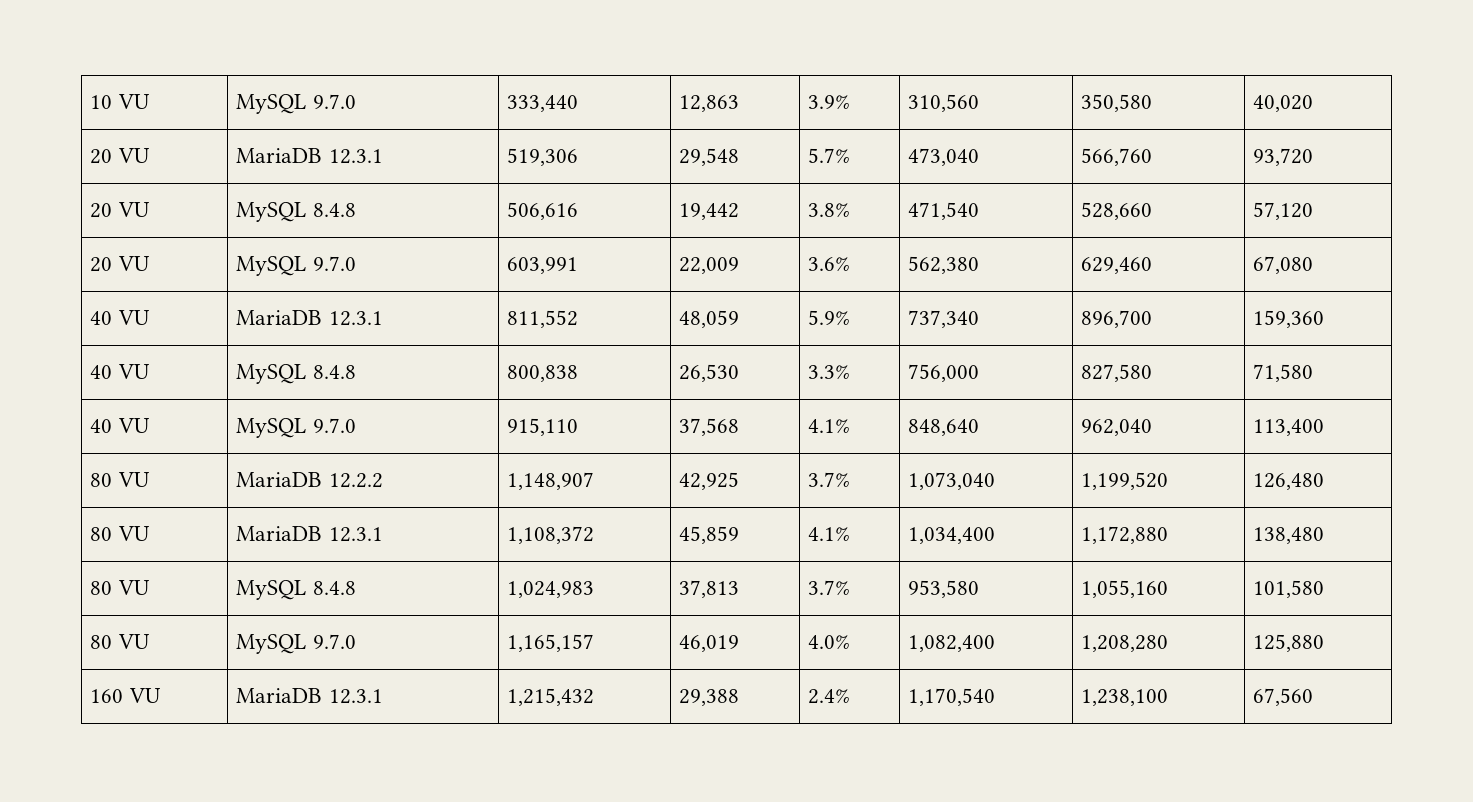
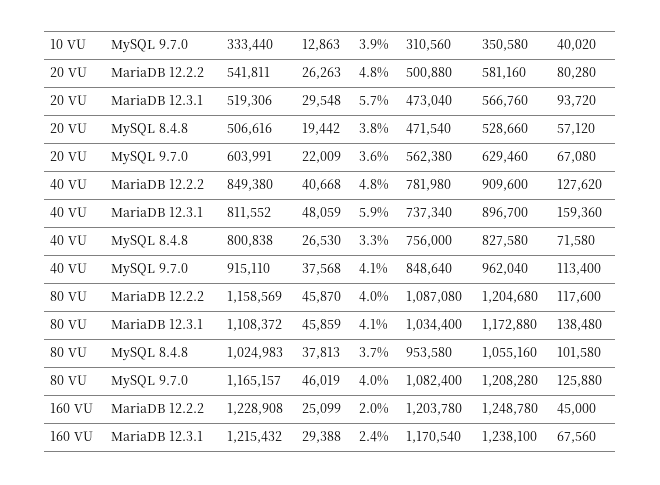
(1314, 103) none -> [50,67,87,77] [111,67,204,77] [227,67,271,79] [302,67,342,79] [359,67,390,78] [406,67,453,79] [482,67,527,79] [557,67,597,79] // 20 VU | MariaDB 12.2.2 | 541,811 | 26,263 | 4.8% | 500,880 | 581,160 | 80,280
(1314, 265) none -> [50,179,87,190] [111,179,204,189] [227,179,274,191] [302,179,342,191] [359,179,390,190] [406,179,452,191] [482,179,529,191] [557,179,603,191] // 40 VU | MariaDB 12.2.2 | 849,380 | 40,668 | 4.8% | 781,980 | 909,600 | 127,620
[507,472,595,490] [679,472,740,490] [808,472,851,487] [908,472,996,490] [1081,472,1169,490] [1253,473,1325,490] 1,148,907 | 42,925 | 3.7% | 1,073,040 | 1,199,520 | 126,480 -> [227,291,283,303] [302,291,342,303] [359,291,390,302] [406,291,463,303] [482,291,539,303] [557,291,602,303] 1,158,569 | 45,870 | 4.0% | 1,087,080 | 1,204,680 | 117,600
(1325, 643) none -> [50,403,93,413] [111,403,204,413] [227,403,284,415] [302,403,342,415] [359,403,390,414] [406,403,463,415] [482,403,539,415] [557,403,597,415] // 160 VU | MariaDB 12.2.2 | 1,228,908 | 25,099 | 2.0% | 1,203,780 | 1,248,780 | 45,000

